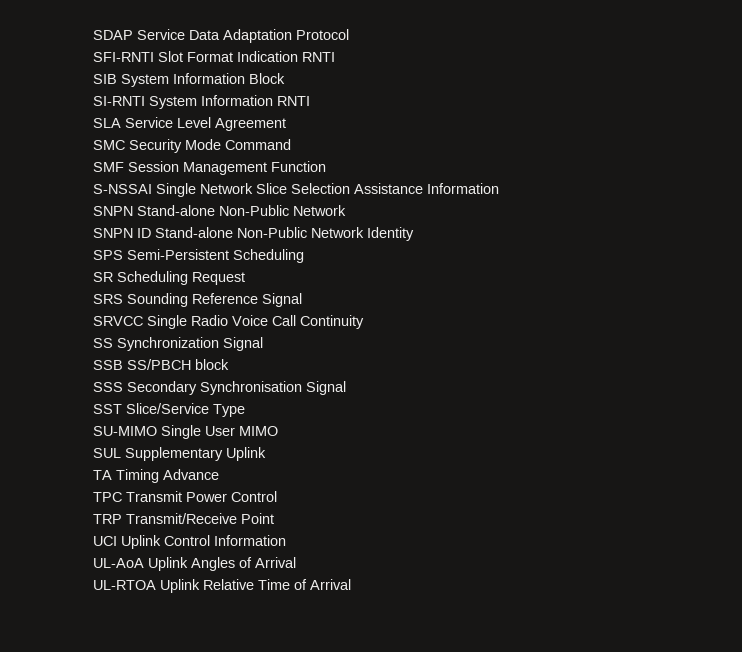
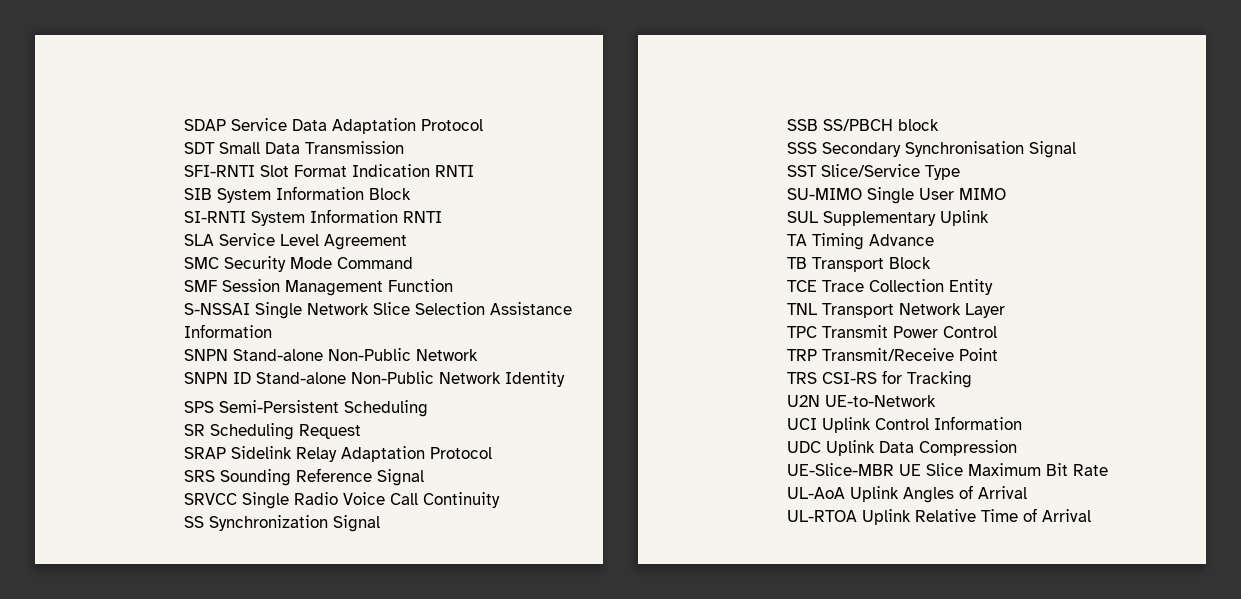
(349, 34) none -> [184,141,405,154] // SDT Small Data Transmission
(245, 278) none -> [184,446,493,462] // SRAP Sidelink Relay Adaptation Protocol
(219, 474) none -> [787,257,932,272] [787,279,994,295] [787,303,1006,318] // TB Transport Block // TCE Trace Collection Entity // TNL Transport Network Layer
[92,535,286,549] UCI Uplink Control Information -> [787,370,973,388] [787,395,937,407] [787,416,1023,433] [787,440,1018,456] [787,463,1109,476] TRS CSI-RS for Tracking // U2N UE-to-Network // UCI Uplink Control Information // UDC Uplink Data Compression // UE-Slice-MBR UE Slice Maximum Bit Rate

